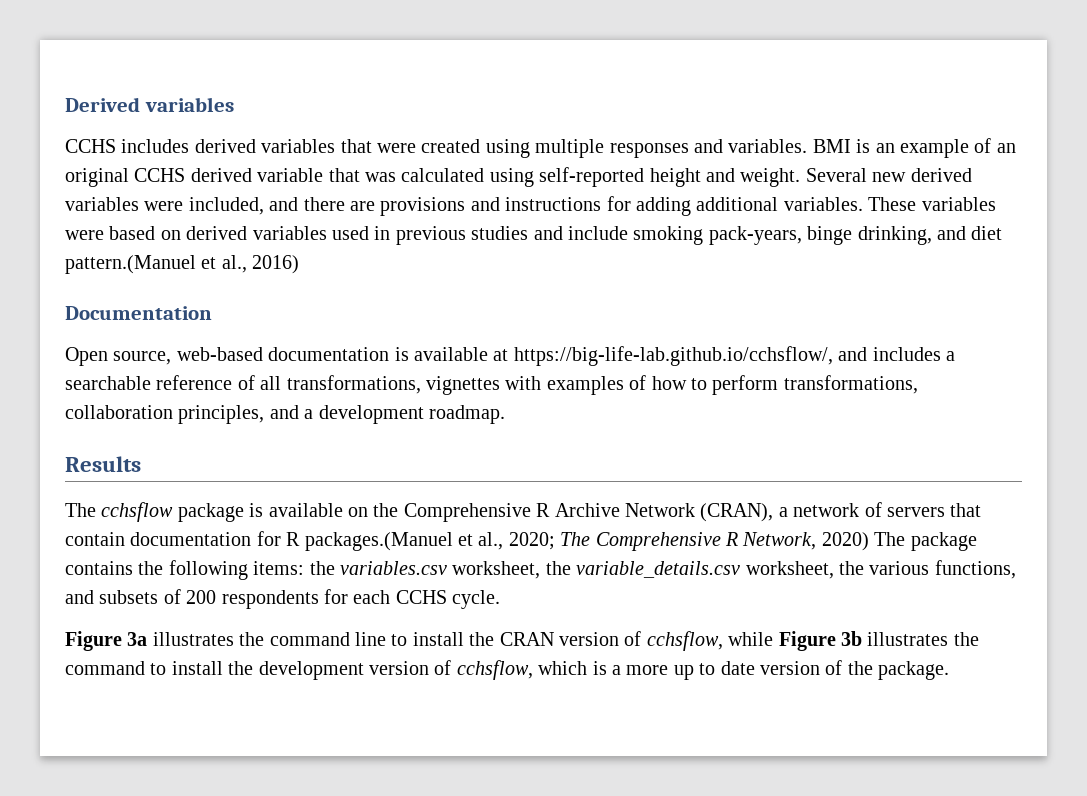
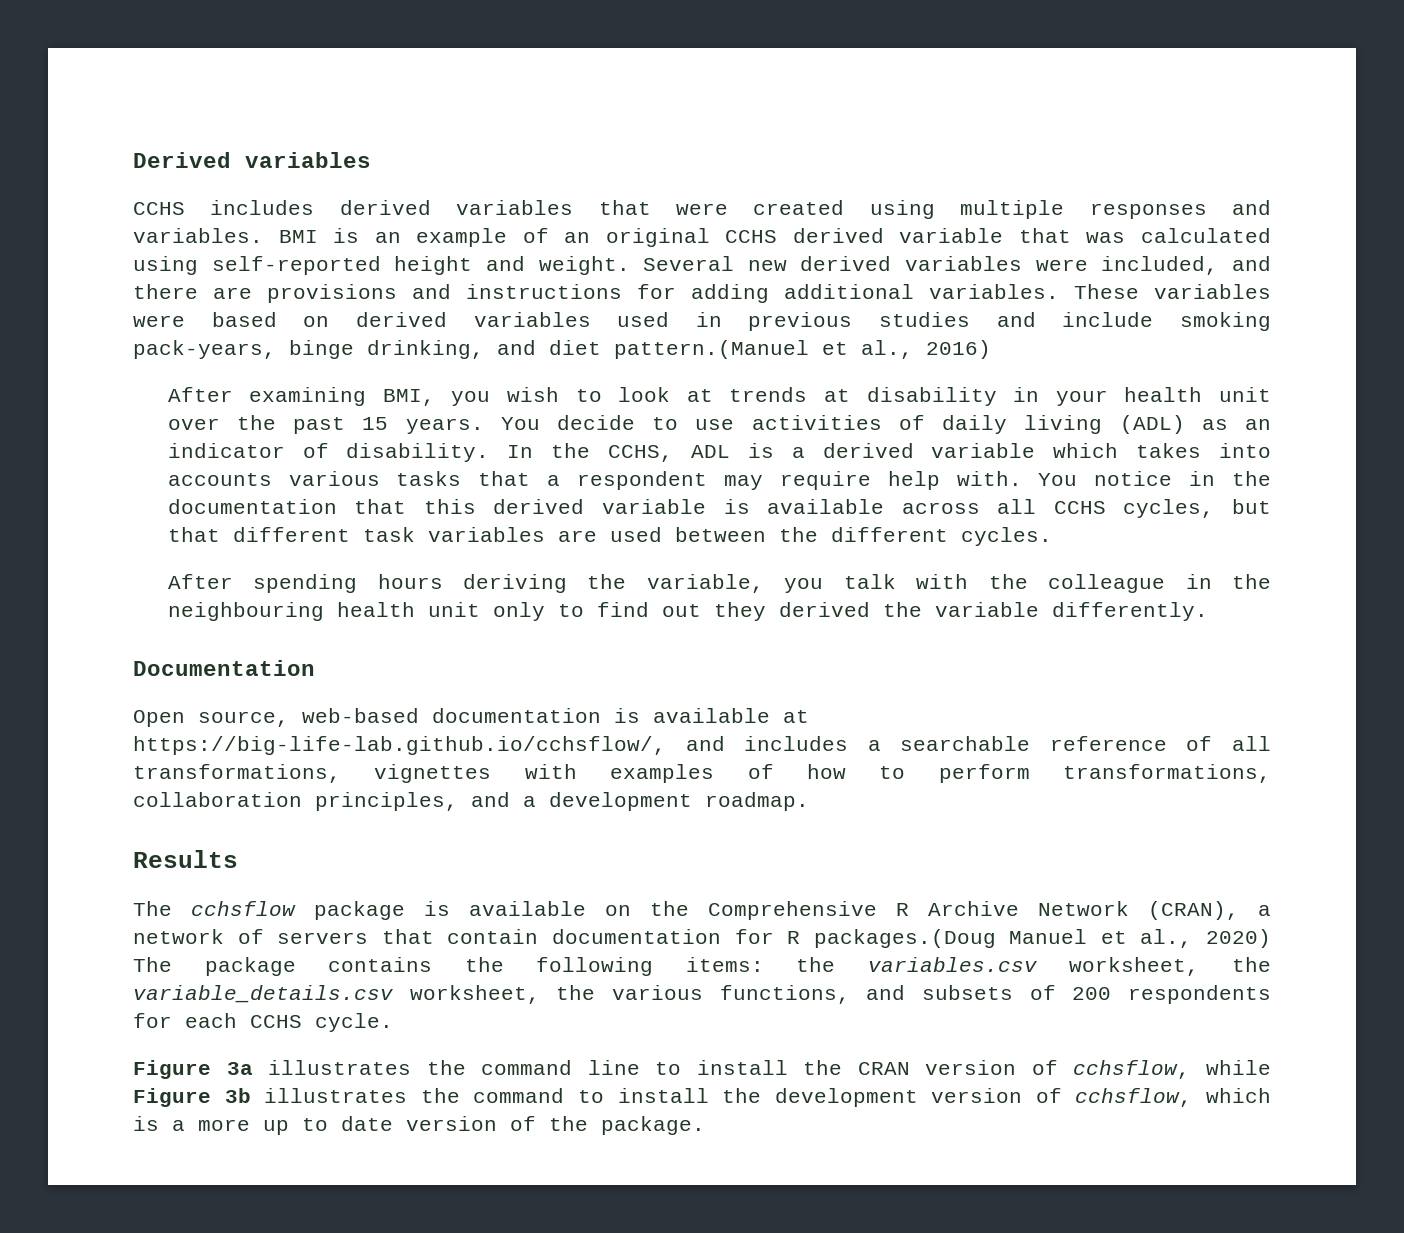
(300, 264) none -> [167,387,1271,406] [167,415,1271,434] [167,443,1271,462] [167,471,1271,490] [167,499,1271,518] [167,527,1052,546] [167,574,1272,593] [167,602,1208,621] // After examining BMI, you wish to look at trends at disability in your health unit over the past 15 years. You decide to use activities of daily living (ADL) as an indicator of disability. In the CCHS, ADL is a derived variable which takes into accounts various tasks that a respondent may require help with. You notice in the documentation that this derived variable is available across all CCHS cycles, but that different task variables are used between the different cycles. // After spending hours deriving the variable, you talk with the colleague in the neighbouring health unit only to find out they derived the variable differently.
[304,532,817,551] packages.(Manuel et al., 2020; The Comprehensive R Network, -> [813,929,1193,948] packages.(Doug Manuel et al.,

